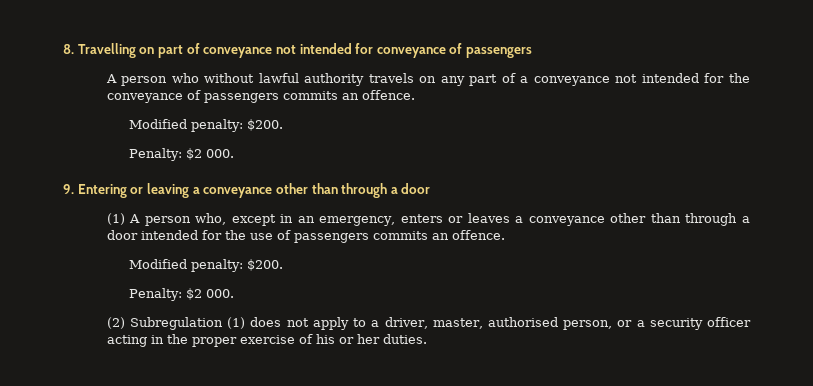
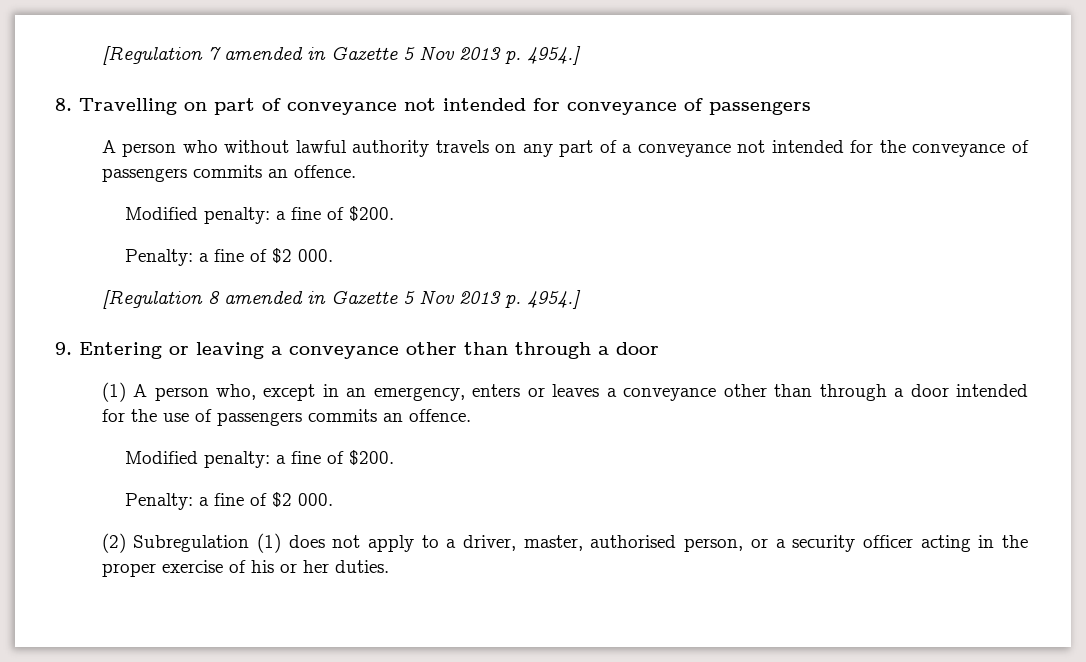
(63, 49) none -> [101,46,581,65] [Regulation 7 amended in Gazette 5 Nov 2013 p. 4954.] //
[246,119,283,131] [128,148,234,161] $200. // Penalty: $2 000. -> [275,206,394,222] [124,248,333,266] [101,290,581,309] a fine of $200. // Penalty: a fine of $2 000. // [Regulation 8 amended in Gazette 5 Nov 2013 p. 4954.]
[246,259,283,271] [128,288,182,301] $200. // Penalty: -> [275,450,394,466] [124,493,267,510] a fine of $200. // Penalty: a fine of

